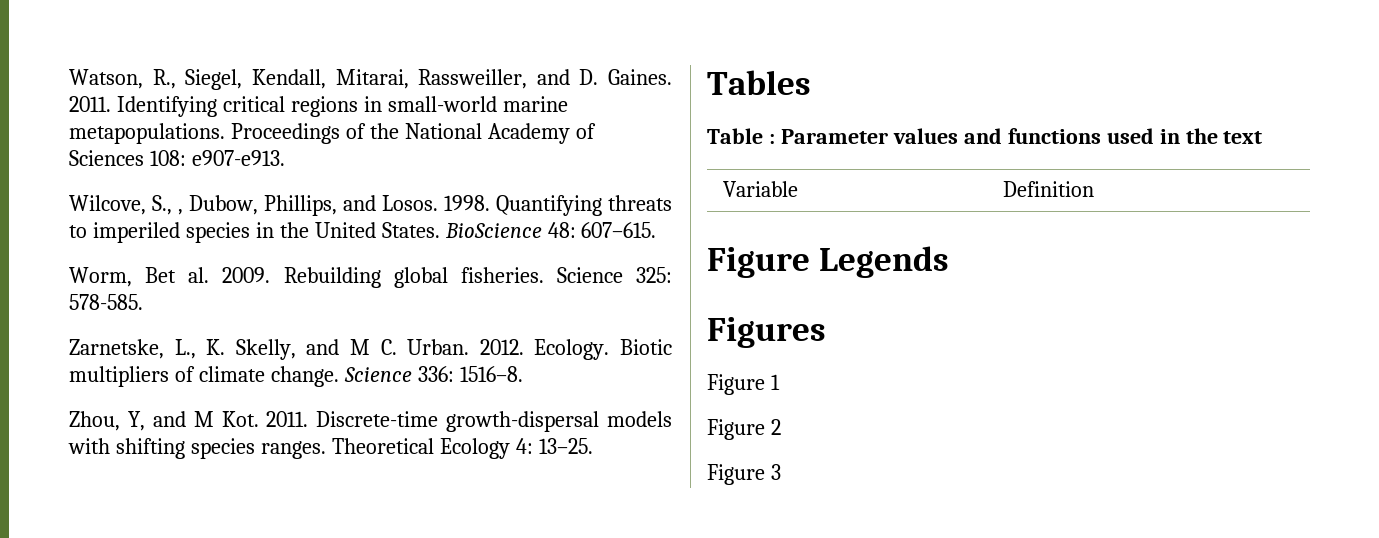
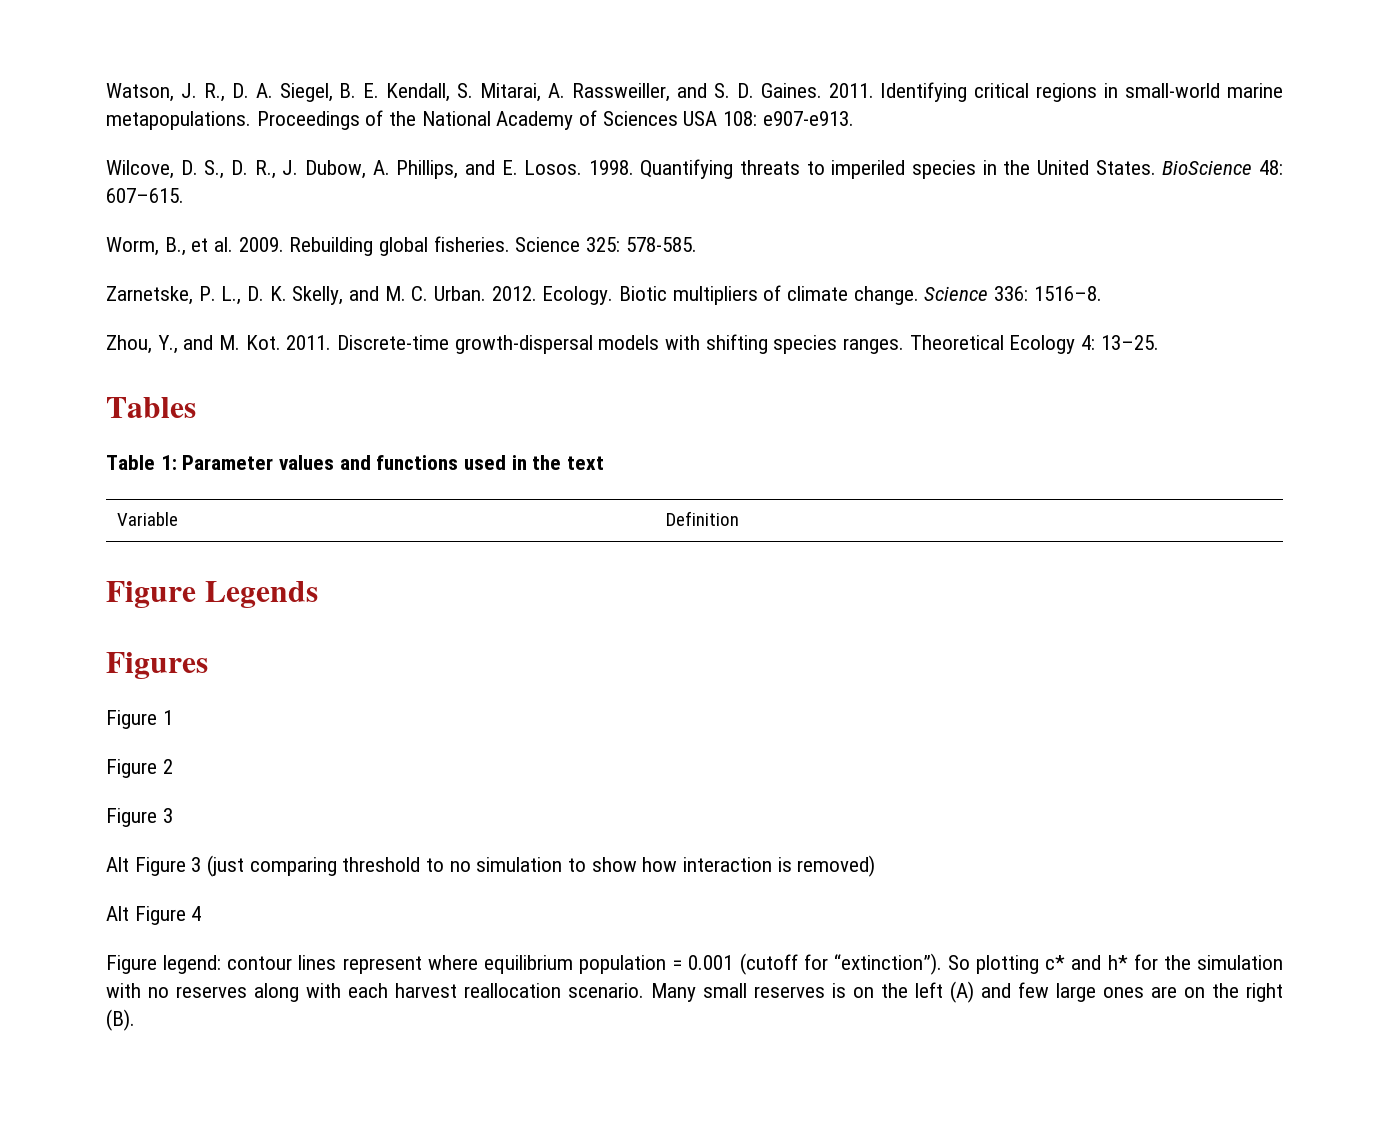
[152,69,409,90] R., Siegel, Kendall, Mitarai, -> [180,83,566,102] J. R., D. A. Siegel, B. E. Kendall, S. Mitarai, A.
(570, 77) none -> [713,83,730,98] S.
(144, 158) none -> [683,111,718,126] USA
[152,195,258,215] S., , Dubow, -> [180,160,390,179] D. S., D. R., J. Dubow, A.
(376, 203) none -> [501,160,518,175] E.
[145,267,177,283] Bet -> [164,237,209,256] B., et
[174,339,196,359] L., -> [198,286,265,305] P. L., D.
[350,339,370,355] M -> [384,286,406,301] M.
[127,411,214,431] Y, and M -> [157,335,241,354] Y., and M.
[768,134,775,144] : -> [160,455,177,470] 1:
(781, 472) none -> [106,855,876,877] [106,906,202,925] [106,953,1283,975] [106,981,1283,1003] [106,1009,135,1031] // Alt Figure 3 (just comparing threshold to no simulation to show how interaction is removed) // Alt Figure 4 // Figure legend: contour lines represent where equilibrium population = 0.001 (cutoff for “extinction”). So plotting c* and h* for the simulation with no reserves along with each harvest reallocation scenario. Many small reserves is on the left (A) and few large ones are on the right (B).

